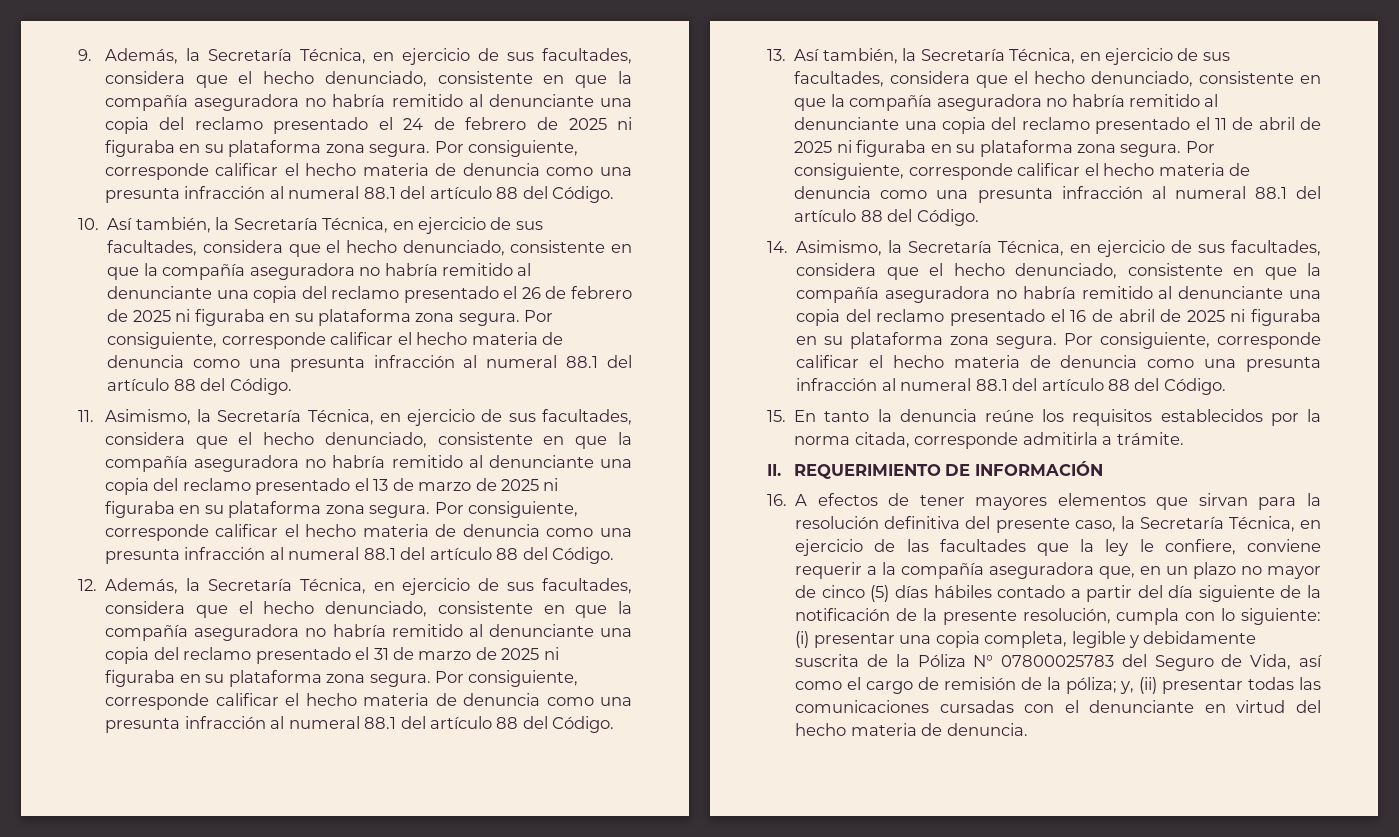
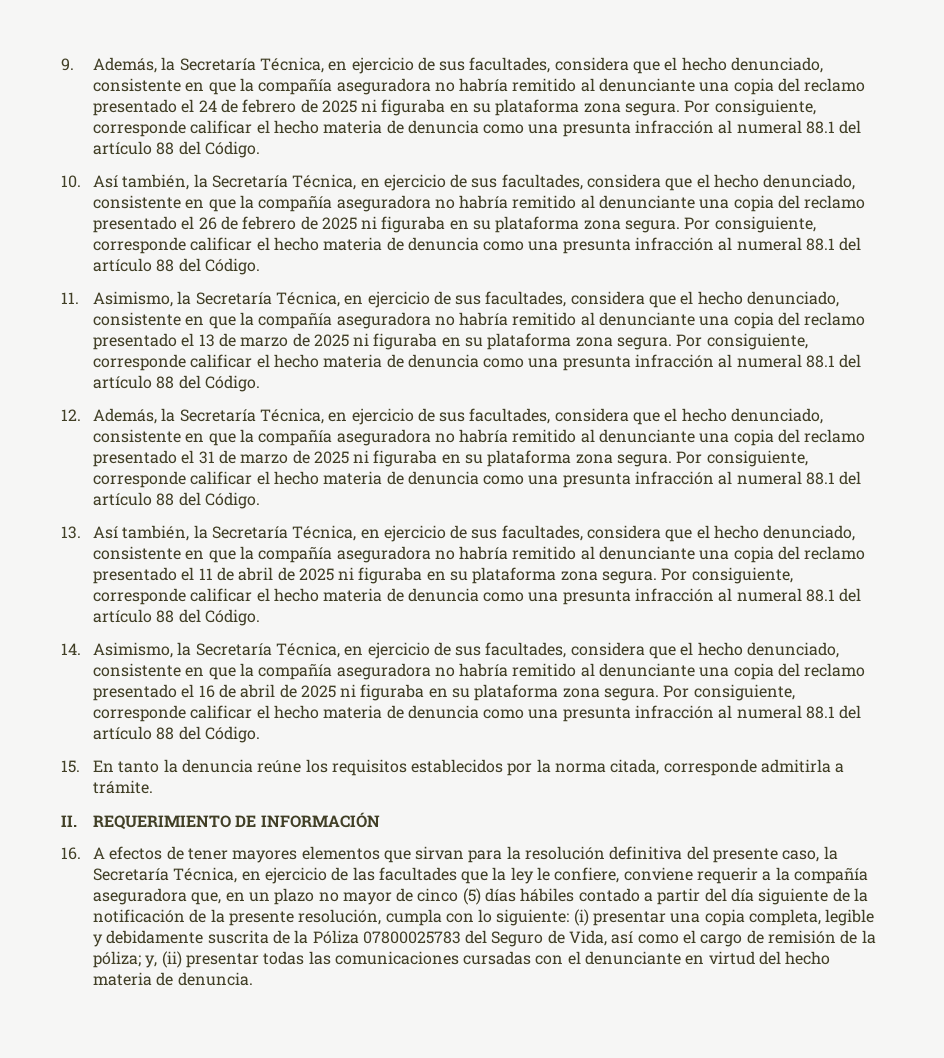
[973,655,994,667] N° -> (359, 937) none

